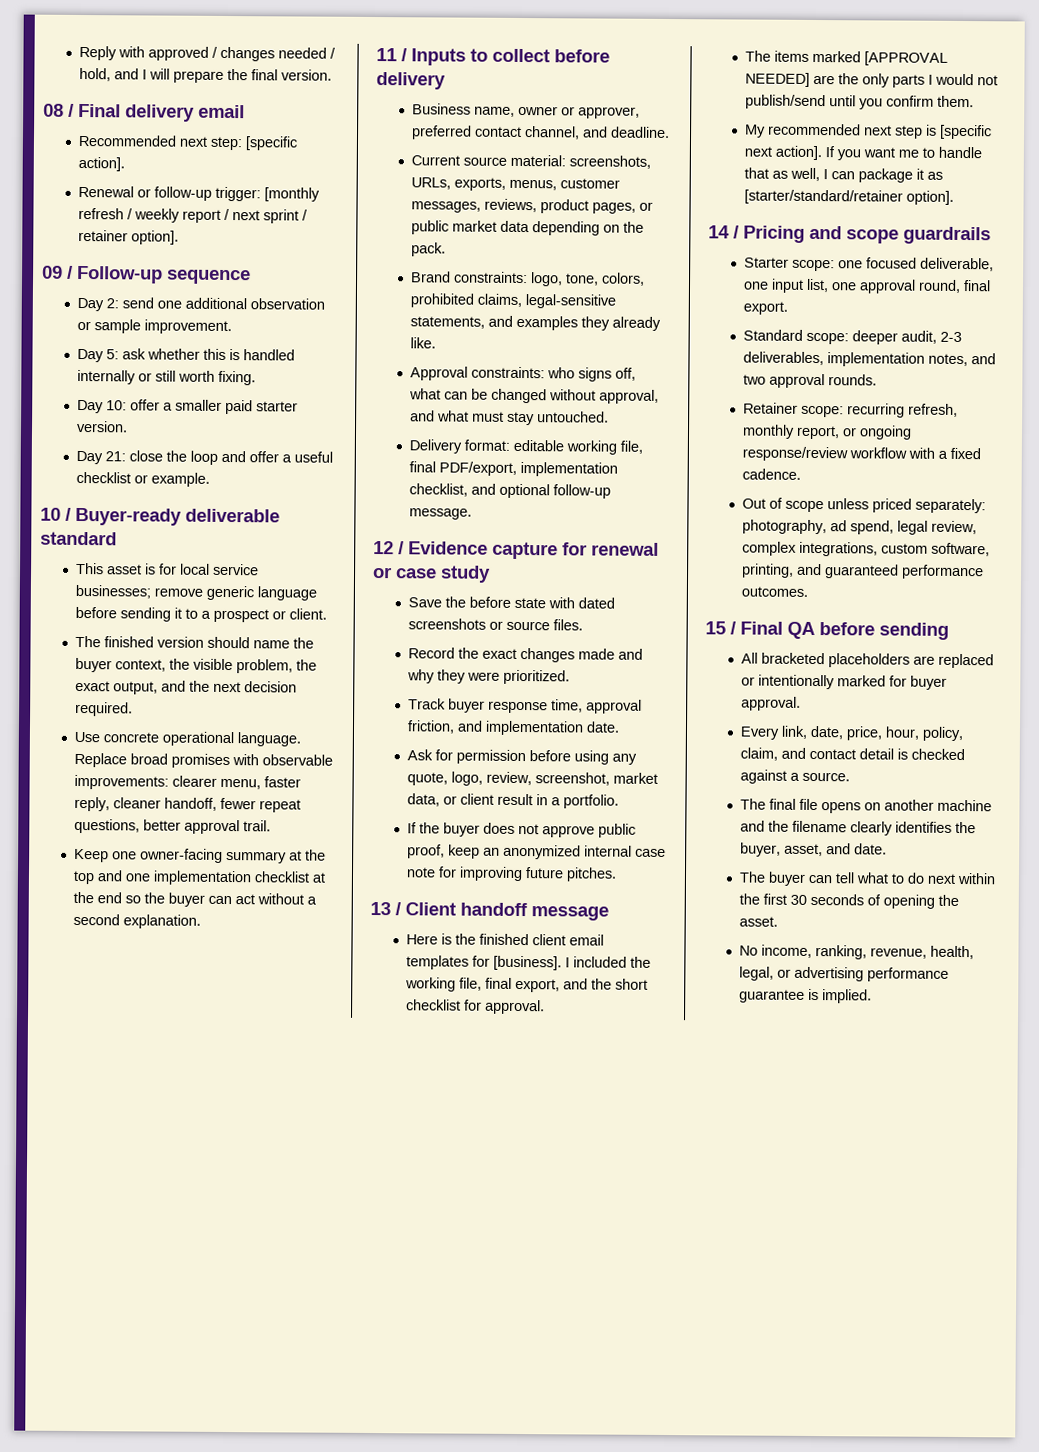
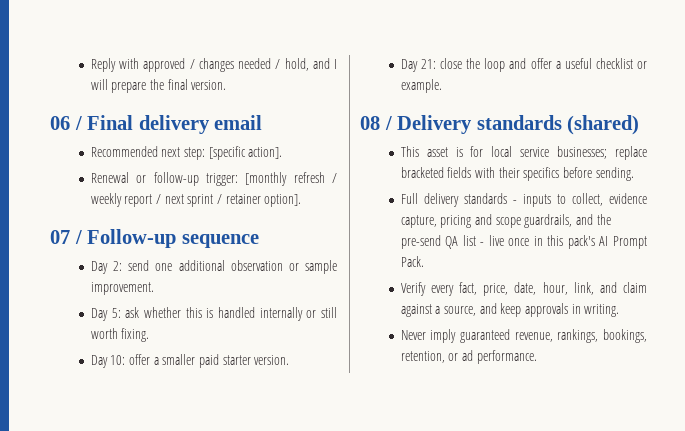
[43,103,64,117] 08 -> [50,116,70,130] 06
[42,265,63,279] 09 -> [50,230,70,244] 07
[40,507,280,526] [40,531,117,546] 10 / Buyer-ready deliverable standard -> [360,115,640,135] 08 / Delivery standards (shared)
[154,585,318,601] [75,606,328,623] [75,635,315,649] [75,657,318,674] [75,680,298,695] [75,701,134,717] [74,731,302,747] [74,752,334,769] [74,774,302,790] [74,796,302,813] [74,818,272,835] [74,848,327,864] [73,870,326,886] [73,891,318,907] [73,913,202,929] [376,48,610,66] [376,72,446,90] [412,103,641,119] [411,125,671,140] [411,154,652,169] [411,177,621,191] [411,198,654,214] [411,220,645,236] [411,242,447,257] [411,271,646,287] [410,293,617,309] [410,315,662,331] [410,337,437,349] [410,366,637,382] [409,388,660,404] [410,410,610,426] [409,439,644,455] [409,461,619,477] [409,483,612,499] [409,508,473,520] [373,541,659,560] [373,565,491,583] [408,596,616,609] [408,618,584,631] [408,647,644,663] [407,669,571,685] [408,698,643,714] [407,720,621,736] [407,749,638,765] [407,771,659,786] [407,793,620,809] [407,822,637,838] [407,844,667,860] [406,866,618,882] [370,901,609,921] [406,933,605,946] [406,955,652,971] [405,977,649,993] [406,999,546,1015] [745,50,949,66] [745,72,999,88] [745,94,975,110] [745,123,993,140] [744,145,983,161] [744,167,944,183] [744,189,955,205] [708,225,991,245] [744,257,995,272] [743,278,992,294] [743,301,789,315] [743,329,963,345] [743,351,997,367] [743,373,878,389] [743,402,959,418] [742,424,913,440] [742,446,982,462] [742,468,802,480] [742,497,987,514] [742,519,978,535] [742,541,991,557] [742,563,985,580] [741,586,809,597] [705,621,949,640] [741,652,995,669] [741,674,948,690] [741,696,802,711] [740,725,965,742] [740,747,966,761] [740,769,851,784] [740,798,993,814] [740,820,977,836] [740,842,888,857] [739,871,997,886] [739,893,960,909] [739,916,779,927] [739,944,975,960] [739,966,950,982] [739,988,873,1004] remove generic language before sending it to a prospect or client. // The finished version should name the buyer context, the visible problem, the exact output, and the next decision required. // Use concrete operational language. Replace broad promises with observable improvements: clearer menu, faster reply, cleaner handoff, fewer repeat questions, better approval trail. // Keep one owner-facing summary at the top and one implementation checklist at the end so the buyer can act without a second explanation. // 11 / Inputs to collect before delivery // Business name, owner or approver, preferred contact channel, and deadline. // Current source material: screenshots, URLs, exports, menus, customer messages, reviews, product pages, or public market data depending on the pack. // Brand constraints: logo, tone, colors, prohibited claims, legal-sensitive statements, and examples they already like. // Approval constraints: who signs off, what can be changed without approval, and what must stay untouched. // Delivery format: editable working file, final PDF/export, implementation checklist, and optional follow-up message. // 12 / Evidence capture for renewal or case study // Save the before state with dated screenshots or source files. // Record the exact changes made and why they were prioritized. // Track buyer response time, approval friction, and implementation date. // Ask for permission before using any quote, logo, review, screenshot, market data, or client result in a portfolio. // If the buyer does not approve public proof, keep an anonymized internal case note for improving future pitches. // 13 / Client handoff message // Here is the finished client email templates for [business]. I included the working file, final export, and the short checklist for approval. // The items marked [APPROVAL NEEDED] are the only parts I would not publish/send until you confirm them. // My recommended next step is [specific next action]. If you want me to handle that as well, I can package it as [starter/standard/retainer option]. // 14 / Pricing and scope guardrails // Starter scope: one focused deliverable, one input list, one approval round, final export. // Standard scope: deeper audit, 2-3 deliverables, implementation notes, and two approval rounds. // Retainer scope: recurring refresh, monthly report, or ongoing response/review workflow with a fixed cadence. // Out of scope unless priced separately: photography, ad spend, legal review, complex integrations, custom software, printing, and guaranteed performance outcomes. // 15 / Final QA before sending // All bracketed placeholders are replaced or intentionally marked for buyer approval. // Every link, date, price, hour, policy, claim, and contact detail is checked against a source. // The final file opens on another machine and the filename clearly identifies the buyer, asset, and date. // The buyer can tell what to do next within the first 30 seconds of opening the asset. // No income, ranking, revenue, health, legal, or advertising performance guarantee is implied. -> [615,146,647,160] [400,167,634,181] [400,193,647,207] [400,214,611,228] [400,235,647,249] [400,256,424,267] [400,282,647,296] [400,303,620,317] [400,329,647,343] [400,350,537,364] replace bracketed fields with their specifics before sending. // Full delivery standards - inputs to collect, evidence capture, pricing and scope guardrails, and the pre-send QA list - live once in this pack's AI Prompt Pack. // Verify every fact, price, date, hour, link, and claim against a source, and keep approvals in writing. // Never imply guaranteed revenue, rankings, bookings, retention, or ad performance.

